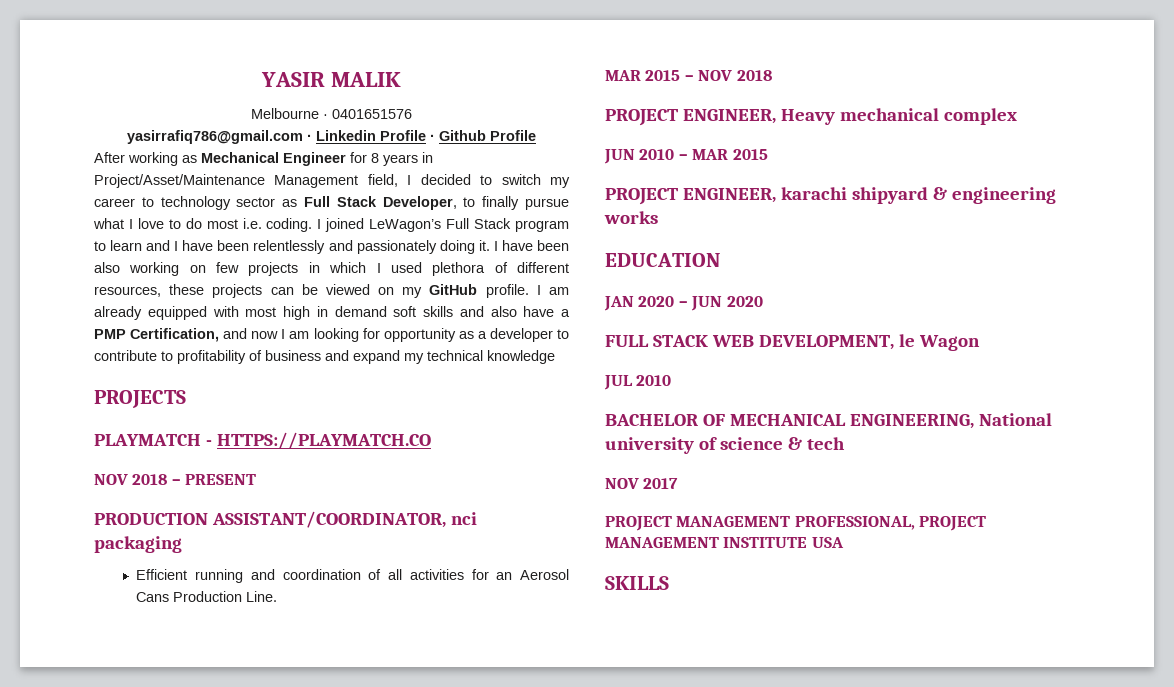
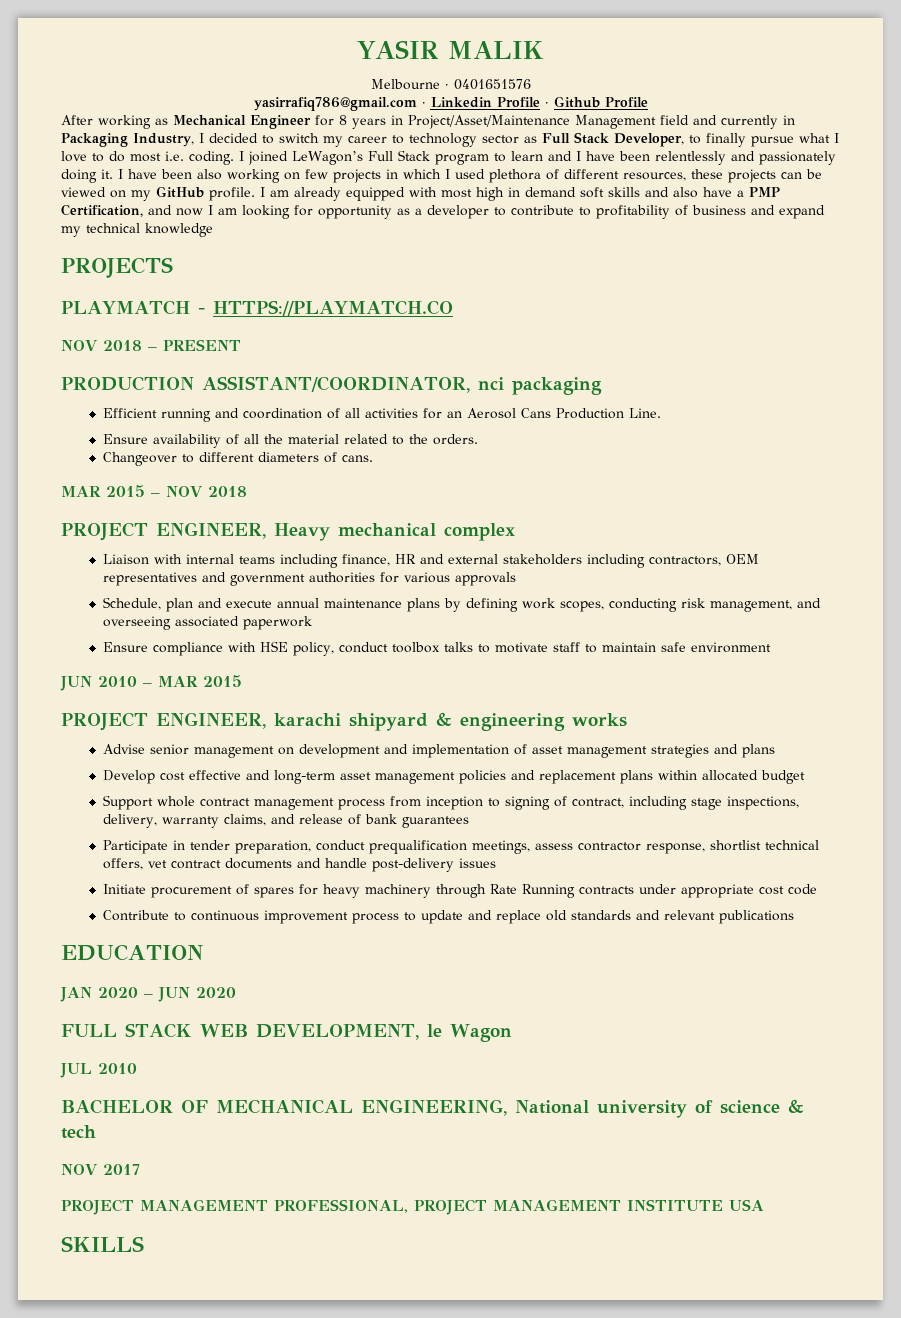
[367,174,398,187] field, -> [660,115,795,129] [61,133,194,147] field and currently in Packaging Industry,
(278, 596) none -> [102,434,478,448] [102,452,373,466] // Ensure availability of all the material related to the orders. // Changeover to different diameters of cans.
(1017, 116) none -> [102,554,759,568] [102,572,516,586] [102,597,821,612] [102,616,312,630] [102,641,771,656] // Liaison with internal teams including finance, HR and external stakeholders including contractors, OEM representatives and government authorities for various approvals // Schedule, plan and execute annual maintenance plans by defining work scopes, conducting risk management, and overseeing associated paperwork // Ensure compliance with HSE policy, conduct toolbox talks to motivate staff to maintain safe environment
(658, 217) none -> [102,744,775,758] [102,770,805,784] [102,795,799,810] [102,814,469,828] [102,840,819,854] [102,858,496,872] [102,884,817,898] [102,910,794,924] // Advise senior management on development and implementation of asset management strategies and plans // Develop cost effective and long-term asset management policies and replacement plans within allocated budget // Support whole contract management process from inception to signing of contract, including stage inspections, delivery, warranty claims, and release of bank guarantees // Participate in tender preparation, conduct prequalification meetings, assess contractor response, shortlist technical offers, vet contract documents and handle post-delivery issues // Initiate procurement of spares for heavy machinery through Rate Running contracts under appropriate cost code // Contribute to continuous improvement process to update and replace old standards and relevant publications

